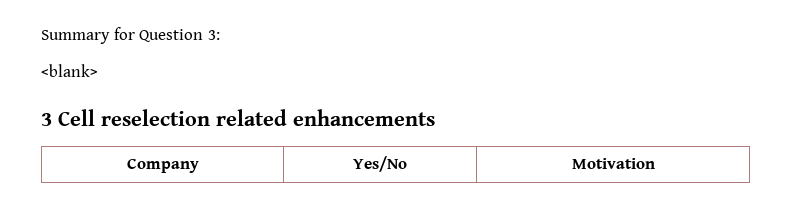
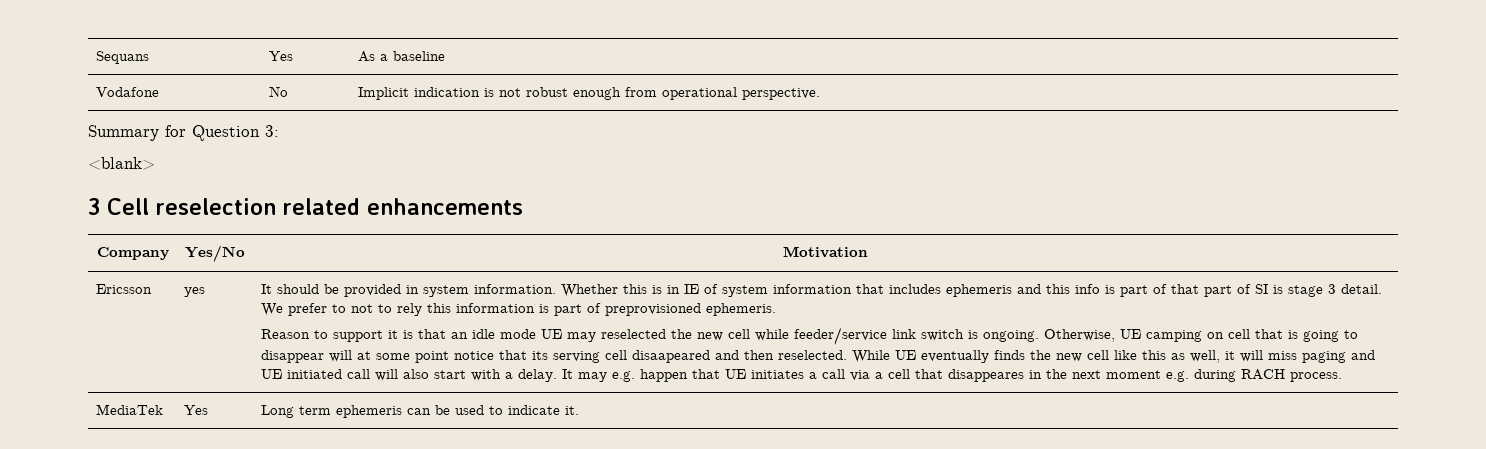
(41, 37) none -> [95,51,149,64] [268,51,293,61] [357,51,445,62] [95,87,159,97] [268,86,288,97] [357,87,820,100] Sequans | Yes | As a baseline // Vodafone | No | Implicit indication is not robust enough from operational perspective. //
(655, 163) none -> [95,284,152,294] [183,287,205,297] [260,284,1382,297] [260,303,776,316] [260,327,1358,345] [260,350,1375,363] [260,369,1342,382] [95,404,163,415] [183,405,208,415] [260,405,579,418] // Ericsson | yes | It should be provided in system information. Whether this is in IE of system information that includes ephemeris and this info is part of that part of SI is stage 3 detail. We prefer to not to rely this information is part of preprovisioned ephemeris. // Reason to support it is that an idle mode UE may reselected the new cell while feeder/service link switch is ongoing. Otherwise, UE camping on cell that is going to disappear will at some point notice that its serving cell disaapeared and then reselected. While UE eventually finds the new cell like this as well, it will miss paging and UE initiated call will also start with a delay. It may e.g. happen that UE initiates a call via a cell that disappeares in the next moment e.g. during RACH process. // MediaTek | Yes | Long term ephemeris can be used to indicate it.

